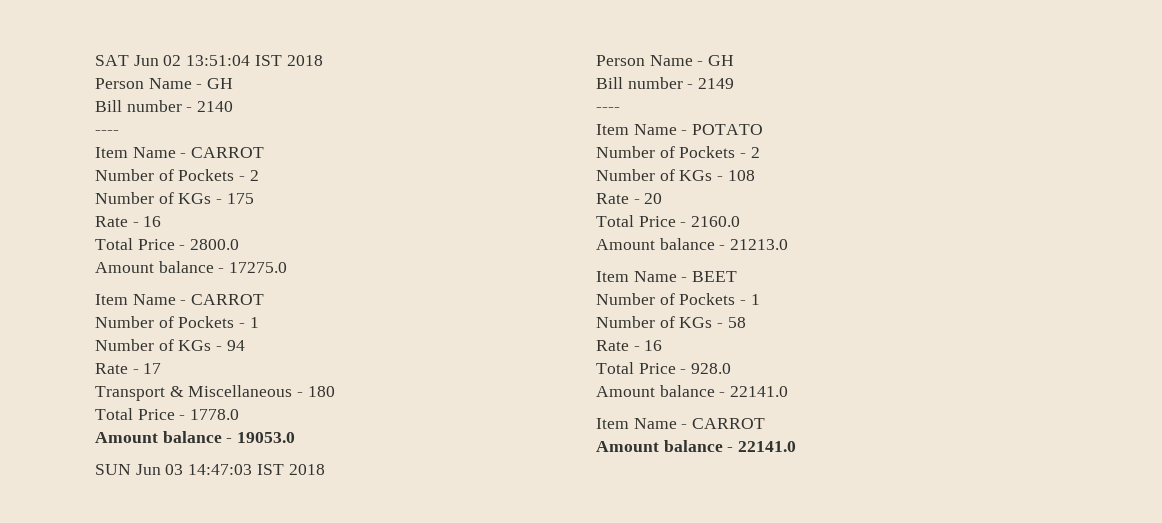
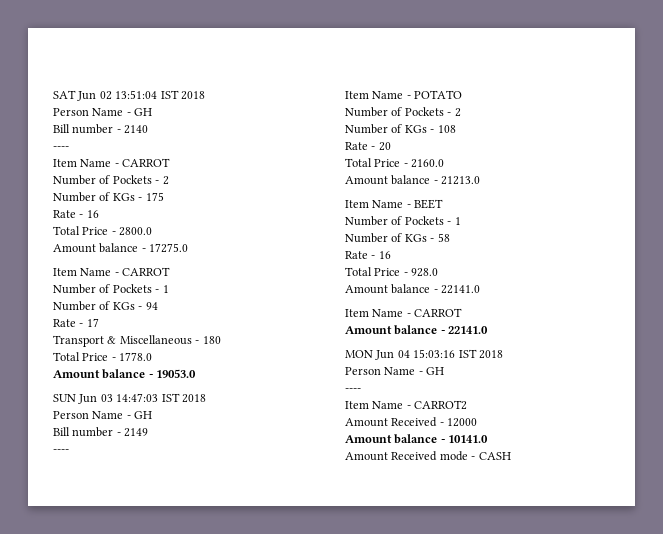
(797, 446) none -> [345,349,503,360] [345,367,445,375] [345,388,361,392] [345,400,468,410] [345,417,478,427] [345,434,489,444] [345,451,511,461] // MON Jun 04 15:03:16 IST 2018 // Person Name - GH // ---- // Item Name - CARROT2 // Amount Received - 12000 // Amount balance - 10141.0 // Amount Received mode - CASH

